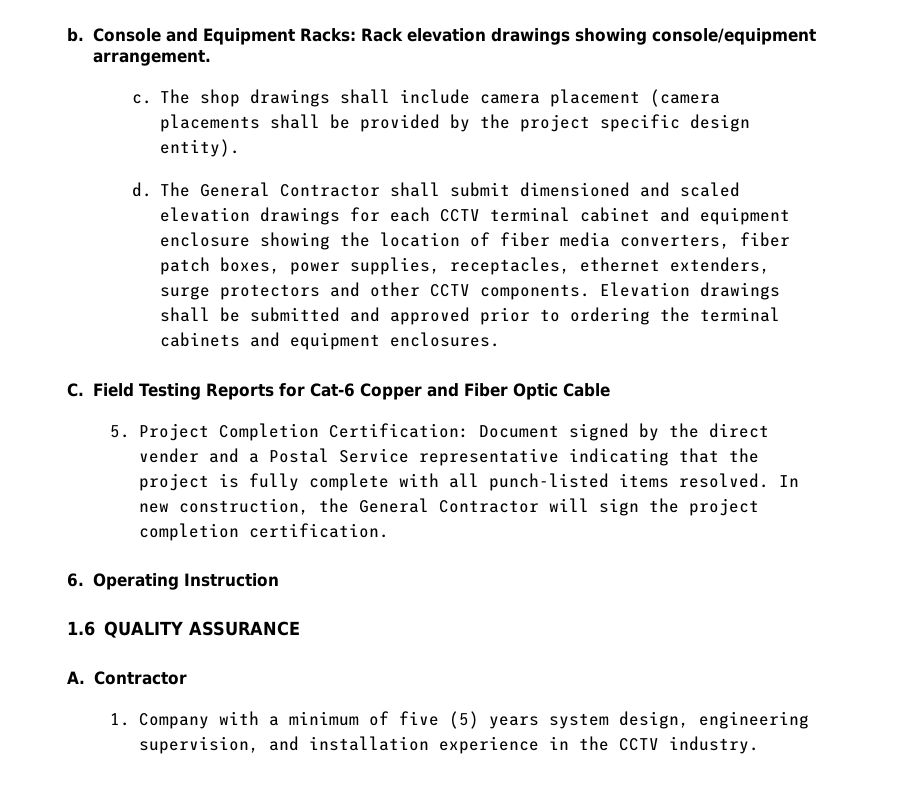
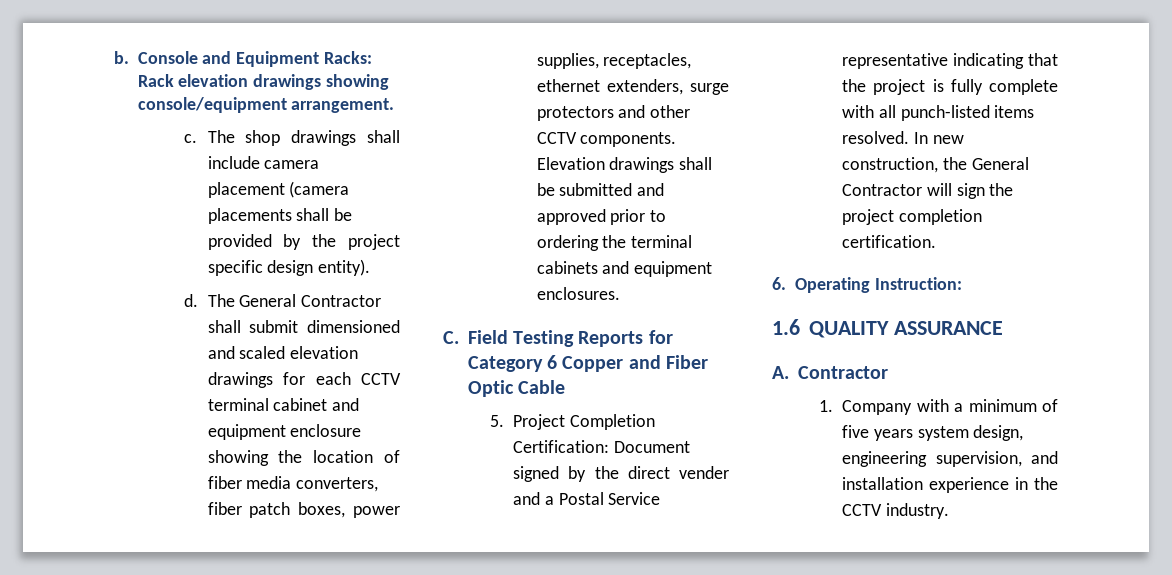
[310,383,356,397] Cat-6 -> [467,355,558,372] Category 6
[183,573,279,587] Instruction -> [875,277,963,290] Instruction:
[448,711,479,729] (5) -> (870, 431) none

